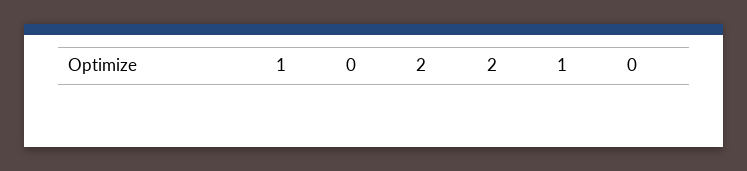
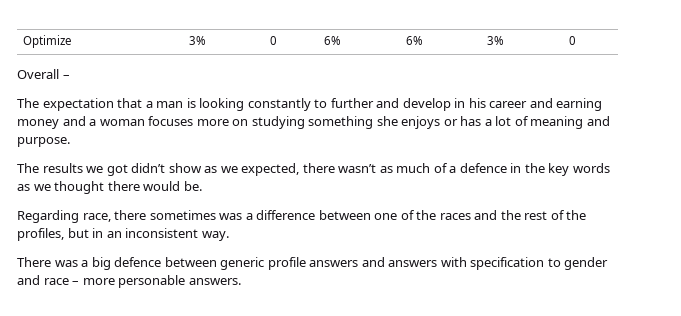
[275,58,286,71] 1 -> [188,36,206,45] 3%
[415,58,426,71] [486,58,497,71] [556,58,567,71] [626,58,637,71] 2 | 2 | 1 | 0 -> [323,36,341,45] [405,36,423,45] [486,36,504,45] [568,36,576,45] [17,69,70,79] [17,98,603,111] [17,116,610,129] [17,137,70,147] [17,163,610,176] [17,181,202,194] [17,210,587,223] [17,228,229,241] [17,257,609,270] [17,275,241,288] 6% | 6% | 3% | 0 // Overall – // The expectation that a man is looking constantly to further and develop in his career and earning money and a woman focuses more on studying something she enjoys or has a lot of meaning and purpose. // The results we got didn’t show as we expected, there wasn’t as much of a defence in the key words as we thought there would be. // Regarding race, there sometimes was a difference between one of the races and the rest of the profiles, but in an inconsistent way. // There was a big defence between generic profile answers and answers with specification to gender and race – more personable answers.

